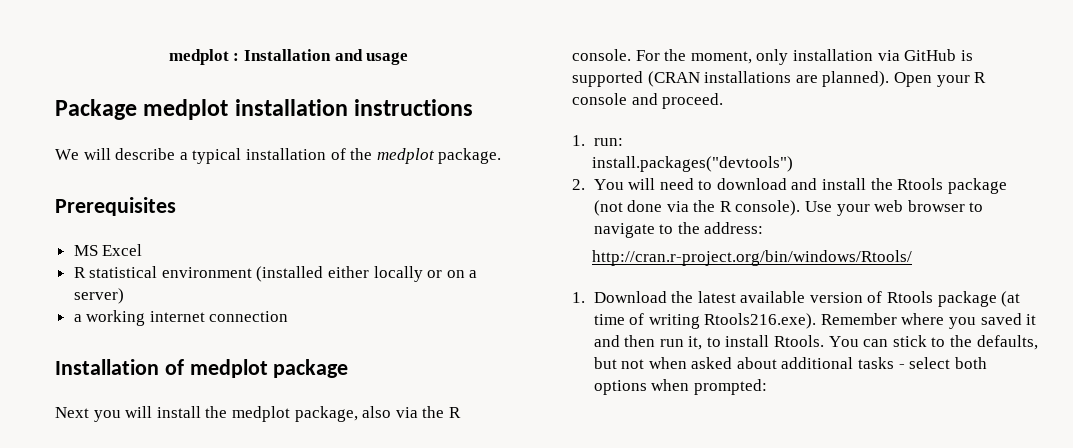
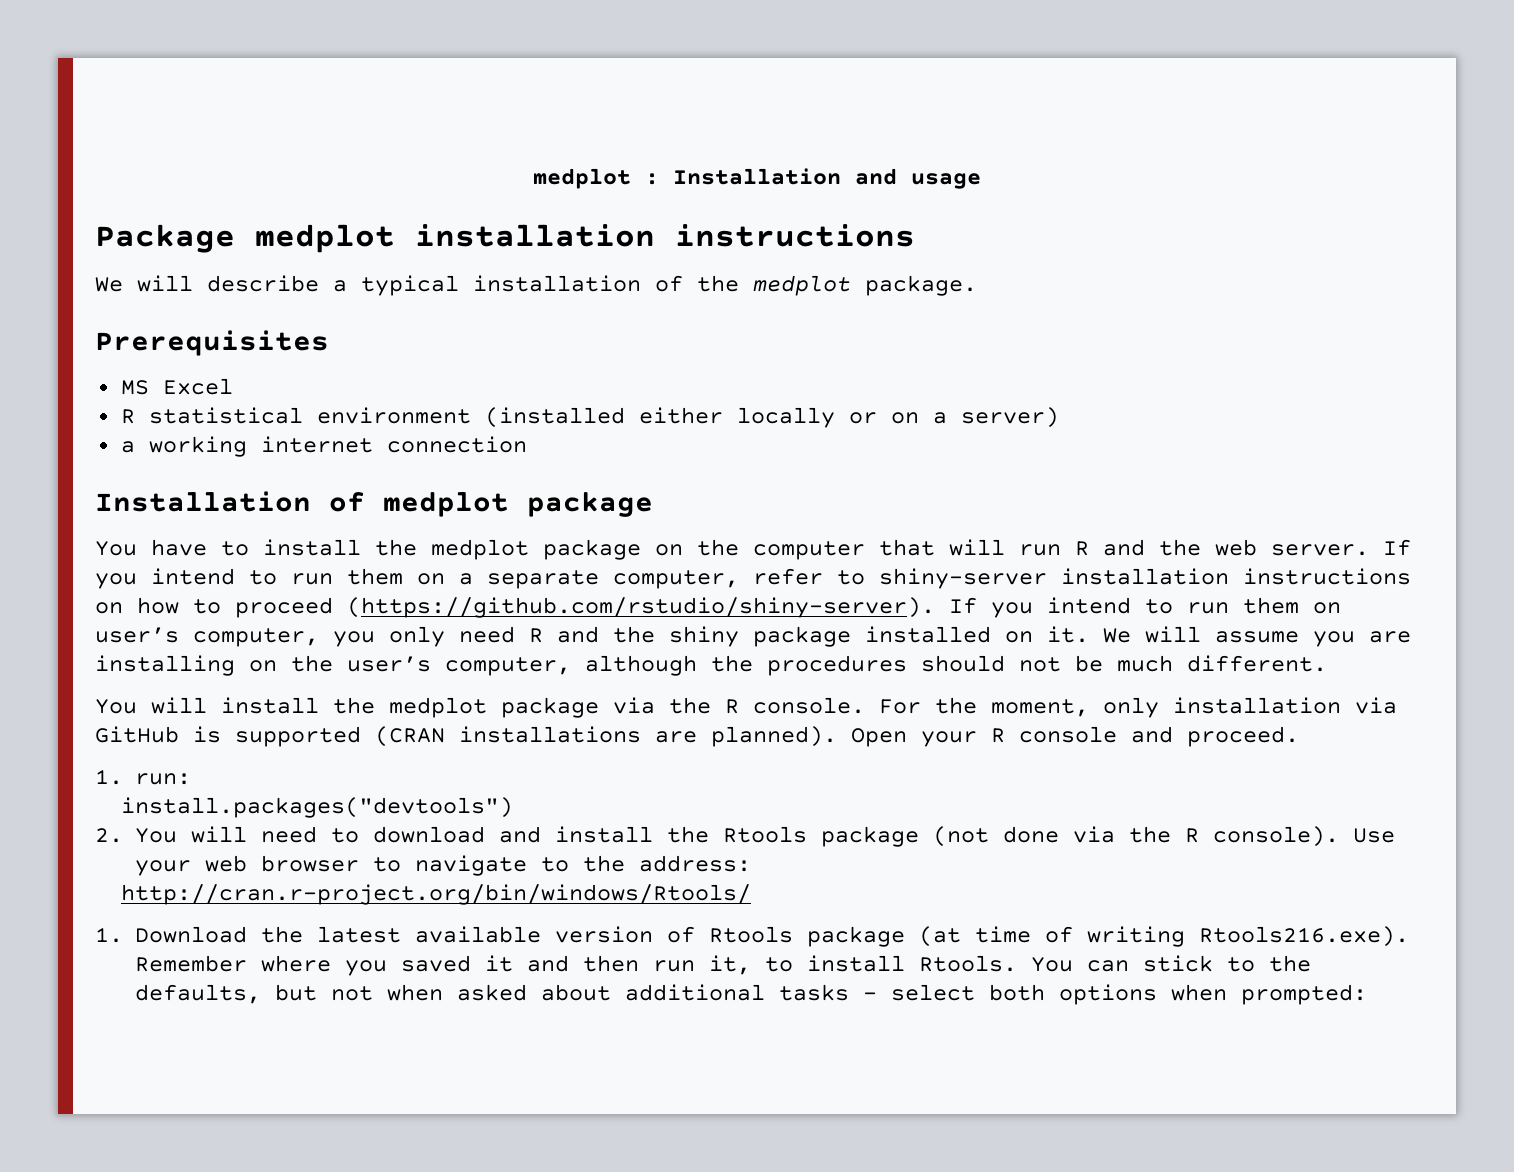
[55,407,121,422] Next you -> [95,539,1411,560] [95,568,1411,589] [95,597,1341,618] [95,626,1411,647] [95,655,1327,676] [95,699,137,714] You have to install the medplot package on the computer that will run R and the web server. If you intend to run them on a separate computer, refer to shiny-server installation instructions on how to proceed (https://github.com/rstudio/shiny-server). If you intend to run them on user’s computer, you only need R and the shiny package installed on it. We will assume you are installing on the user’s computer, although the procedures should not be much different. // You
[294,406,392,422] package, also -> [501,697,599,718] package

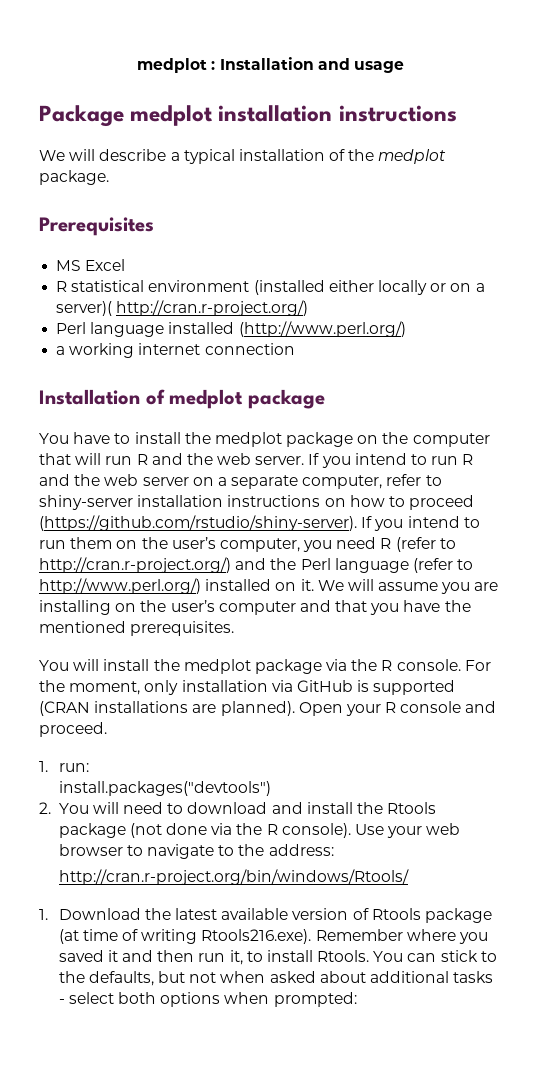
[960,407,1059,428] server) -> [56,300,309,316] [56,321,406,337] server)( http://cran.r-project.org/) // Perl language installed (http://www.perl.org/)
[347,568,403,585] them -> [462,454,474,465] [39,474,189,486] R and the web server
(1341, 608) none -> [141,537,168,549] the
[389,626,445,647] only -> (333, 546) none
[557,626,851,647] and the shiny package -> [395,537,456,552] [39,557,474,573] [39,578,201,594] (refer to http://cran.r-project.org/) and the Perl language (refer to http://www.perl.org/)
[445,655,1327,676] computer, although the procedures should not be much different. -> [218,600,471,615] [39,621,235,636] computer and that you have the mentioned prerequisites.

